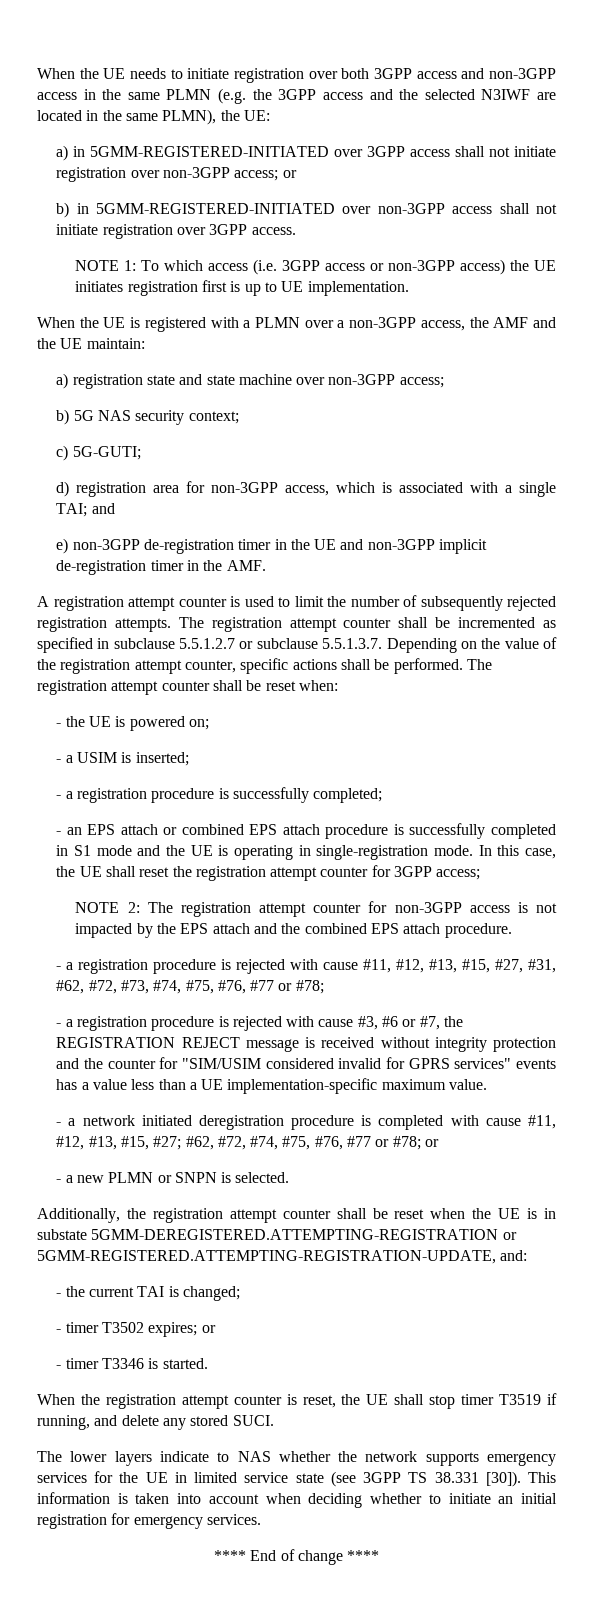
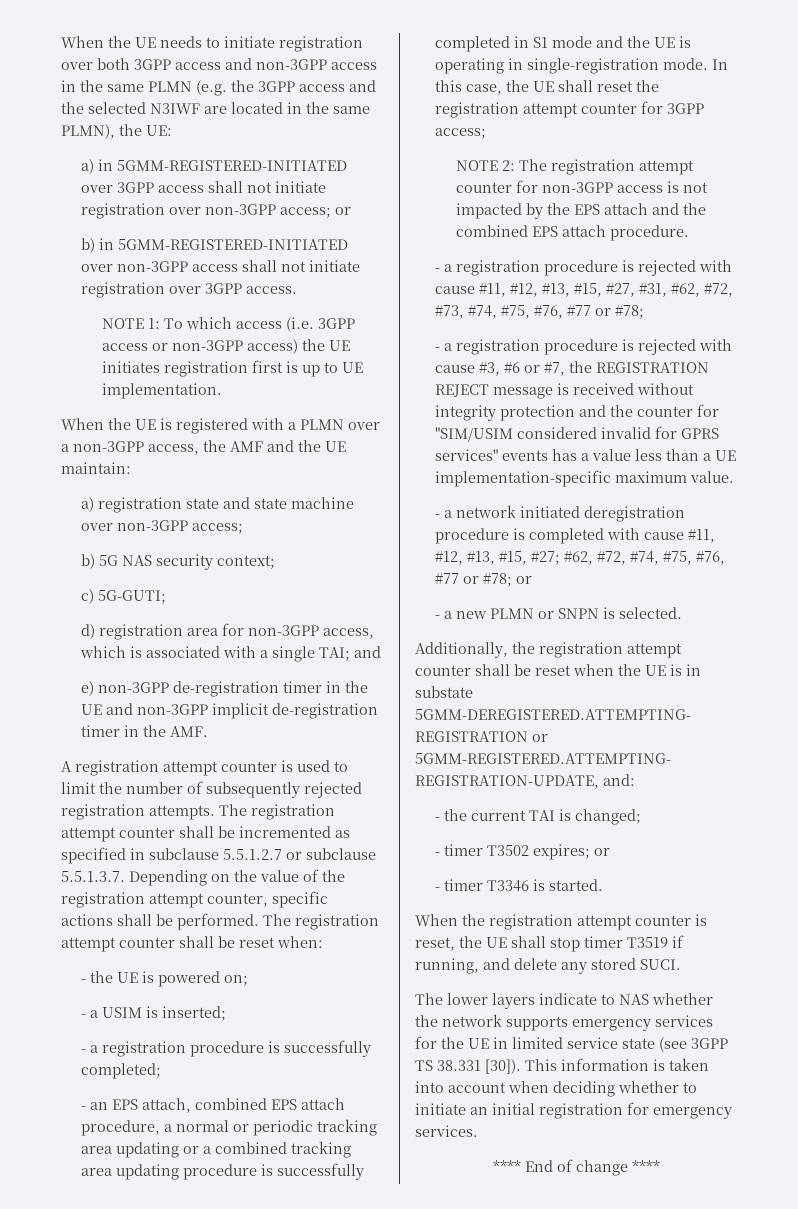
[120,824,320,835] attach or combined EPS attach -> [142,1098,346,1113] [81,1119,378,1136] [81,1141,352,1158] [81,1164,180,1180] attach, combined EPS attach procedure, a normal or periodic tracking area updating or a combined tracking area updating

